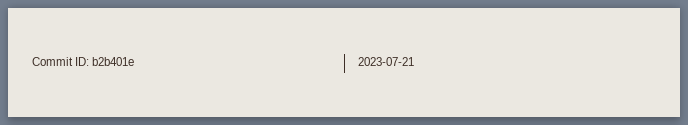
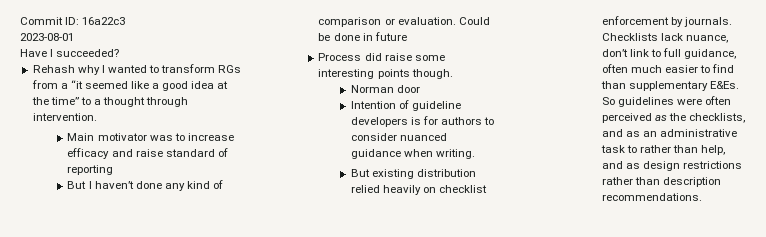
[92,57,135,66] [358,57,414,66] b2b401e // 2023-07-21 -> [82,17,126,25] [20,33,74,41] [20,49,120,57] [32,64,242,75] [31,80,229,91] [31,97,189,107] [32,113,97,121] [67,133,234,141] [67,148,228,159] [67,165,114,175] [67,180,224,191] [318,17,490,27] [318,32,407,41] [318,53,445,61] [318,69,453,79] [350,85,420,93] [350,100,462,111] [350,116,495,127] [350,133,447,141] [350,149,476,159] [350,169,477,179] [350,185,488,195] [601,16,733,27] [601,33,729,43] [601,48,737,59] [601,64,735,73] [600,81,740,91] [601,96,732,107] [601,113,746,123] [601,129,738,137] [600,145,726,155] [601,161,743,171] [601,177,722,187] [601,193,702,201] 16a22c3 // 2023-08-01 // Have I succeeded? // Rehash why I wanted to transform RGs from a “it seemed like a good idea at the time” to a thought through intervention. // Main motivator was to increase efficacy and raise standard of reporting // But I haven’t done any kind of comparison or evaluation. Could be done in future // Process did raise some interesting points though. // Norman door // Intention of guideline developers is for authors to consider nuanced guidance when writing. // But existing distribution relied heavily on checklist enforcement by journals. Checklists lack nuance, don’t link to full guidance, often much easier to find than supplementary E&Es. So guidelines were often perceived as the checklists, and as an administrative task to rather than help, and as design restrictions rather than description recommendations.

